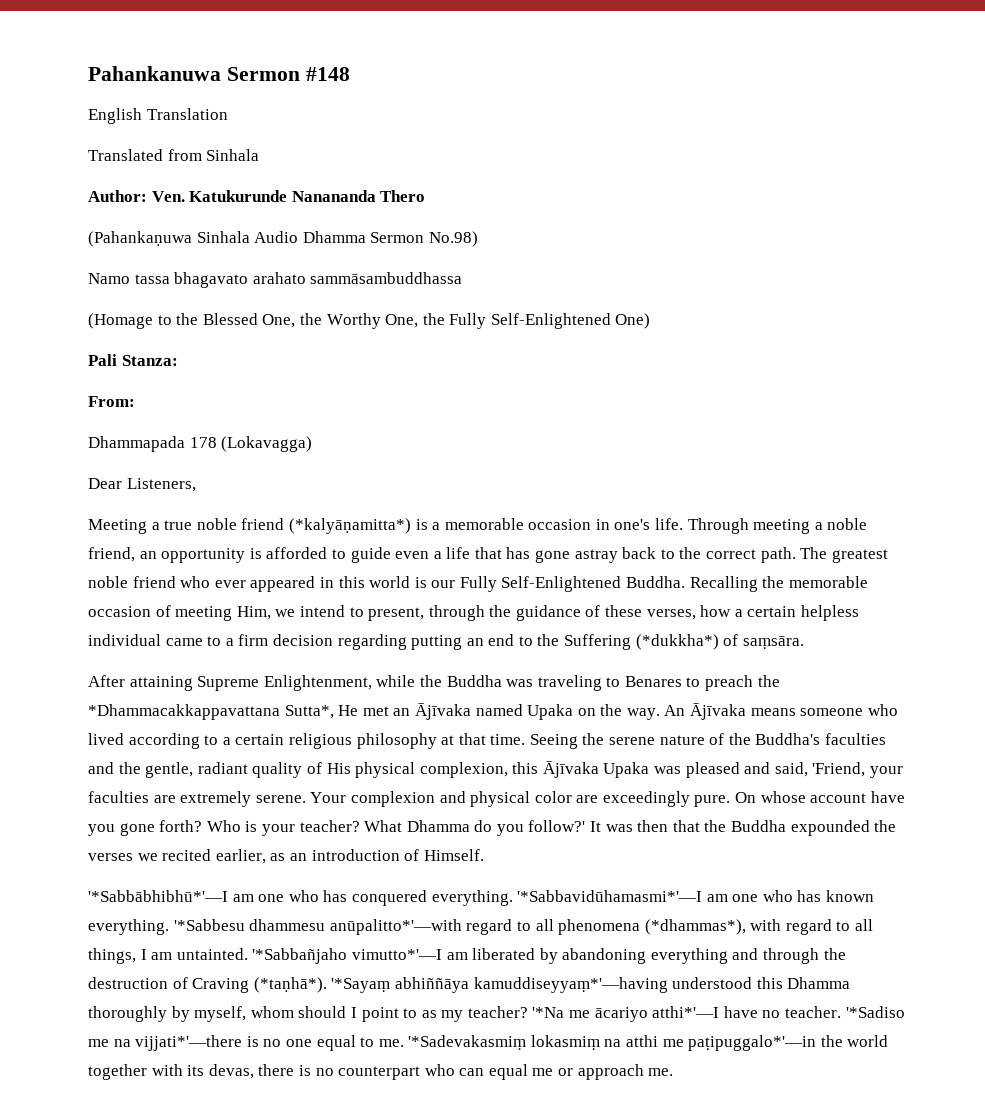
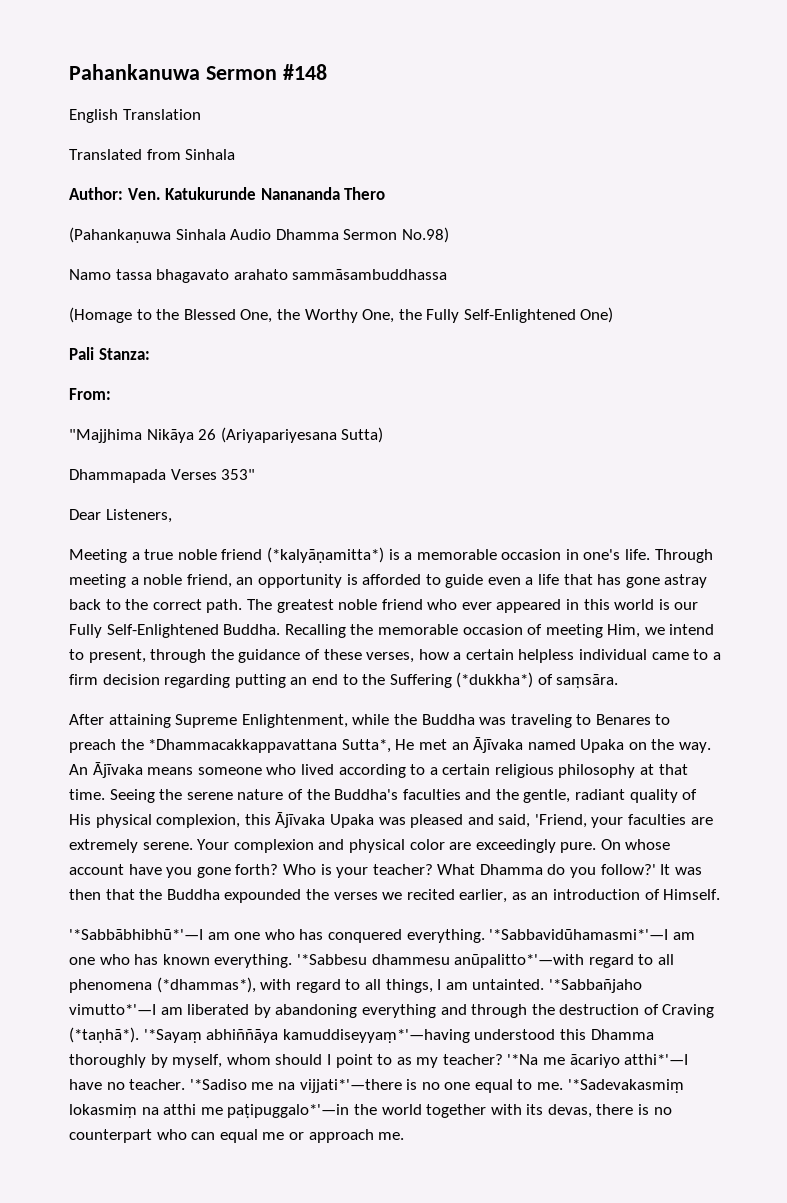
(135, 401) none -> [69,427,384,443] // "Majjhima Nikāya 26 (Ariyapariyesana Sutta)
[189,436,313,452] 178 (Lokavagga) -> [170,469,256,480] Verses 353"

